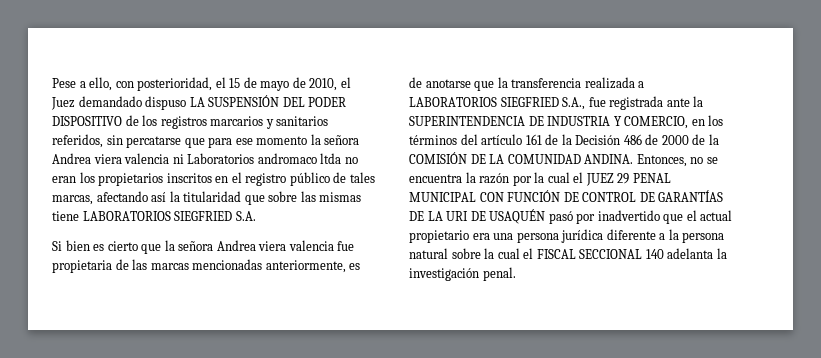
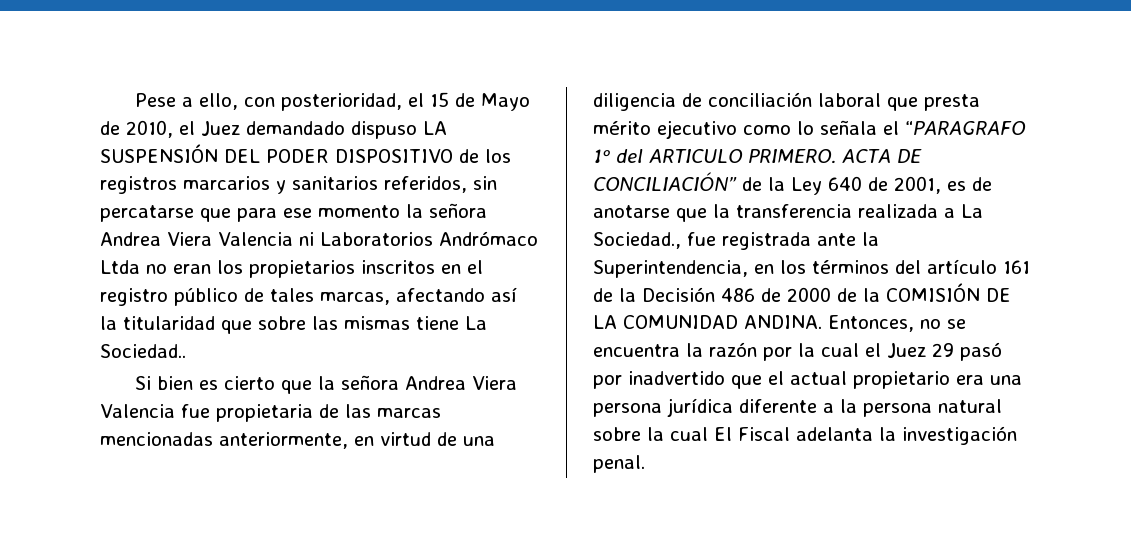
[260,81,290,91] mayo -> [481,93,531,111] Mayo
[93,153,342,164] viera valencia ni Laboratorios andromaco ltda -> [167,231,538,246] [100,260,140,274] Viera Valencia ni Laboratorios Andrómaco Ltda
[82,211,256,221] LABORATORIOS SIEGFRIED S.A. -> [465,316,487,330] [100,344,186,358] La Sociedad..
[258,240,334,251] viera valencia -> [472,376,518,390] [100,404,175,418] Viera Valencia
(346, 266) none -> [354,432,495,446] [593,92,980,111] [593,120,1026,139] [593,149,922,164] [593,172,941,195] en virtud de una diligencia de conciliación laboral que presta mérito ejecutivo como lo señala el “PARAGRAFO 1º del ARTICULO PRIMERO. ACTA DE CONCILIACIÓN” de la Ley 640 de 2001,
[409,97,586,110] LABORATORIOS SIEGFRIED S.A., -> [961,204,983,218] [593,232,681,249] La Sociedad.,
[409,116,689,129] SUPERINTENDENCIA DE INDUSTRIA Y COMERCIO, -> [593,260,748,278] Superintendencia,
[585,173,671,186] [409,190,724,202] [409,209,546,224] JUEZ 29 PENAL MUNICIPAL CON FUNCIÓN DE CONTROL DE GARANTÍAS DE LA URI DE USAQUÉN -> [887,343,954,358] Juez 29
[523,248,664,259] el FISCAL SECCIONAL 140 -> [714,427,790,441] El Fiscal

